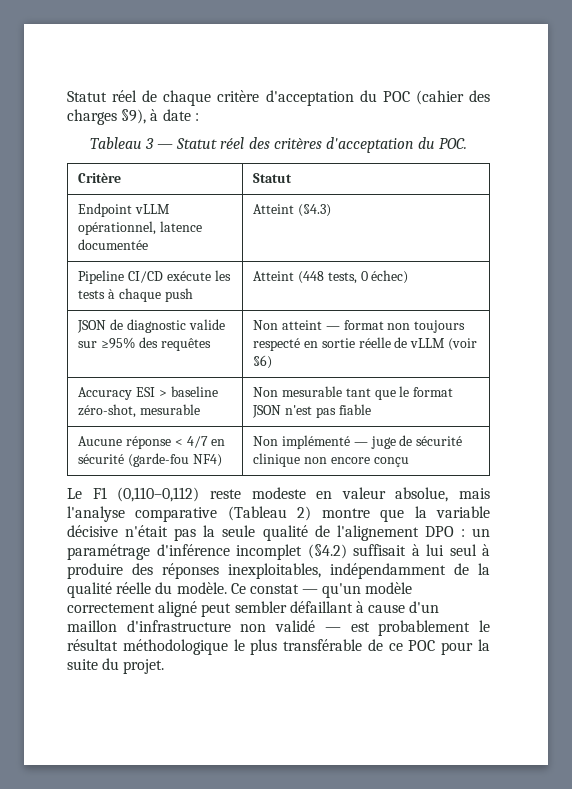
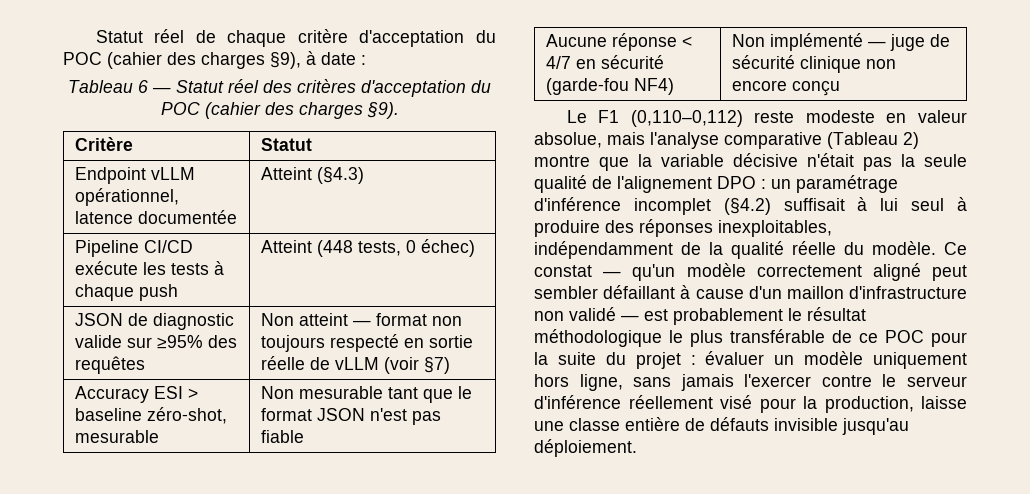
[144,138,154,149] 3 -> [138,80,148,93] 6
[439,138,468,149] POC. -> [160,102,399,119] POC (cahier des charges §9).
[253,355,273,369] §6) -> [424,357,451,374] §7)
[123,659,165,674] projet. -> [635,351,967,369] [534,374,967,391] [534,395,967,413] [534,417,909,435] [534,439,637,457] projet : évaluer un modèle uniquement hors ligne, sans jamais l'exercer contre le serveur d'inférence réellement visé pour la production, laisse une classe entière de défauts invisible jusqu'au déploiement.

